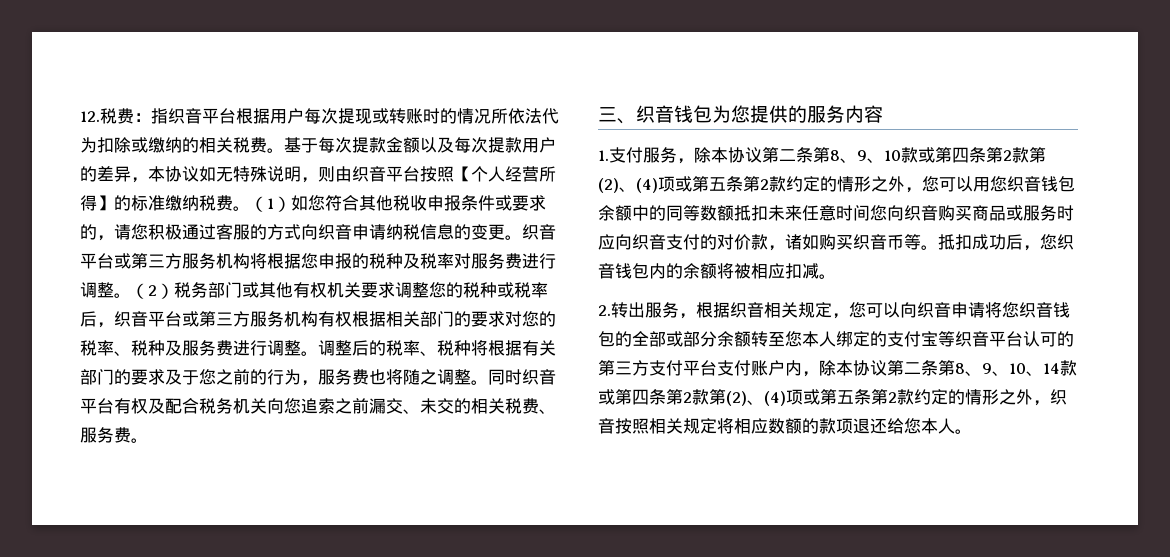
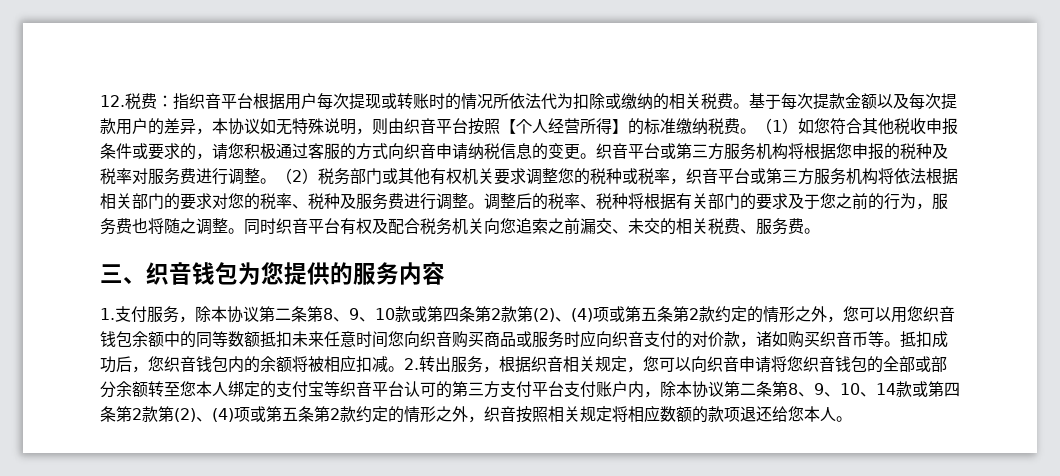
[80,311,97,327] 后 -> (670, 176) none
[318,311,352,327] 有权 -> [878,168,926,184] 将依法
(836, 276) // -> (404, 369) none

